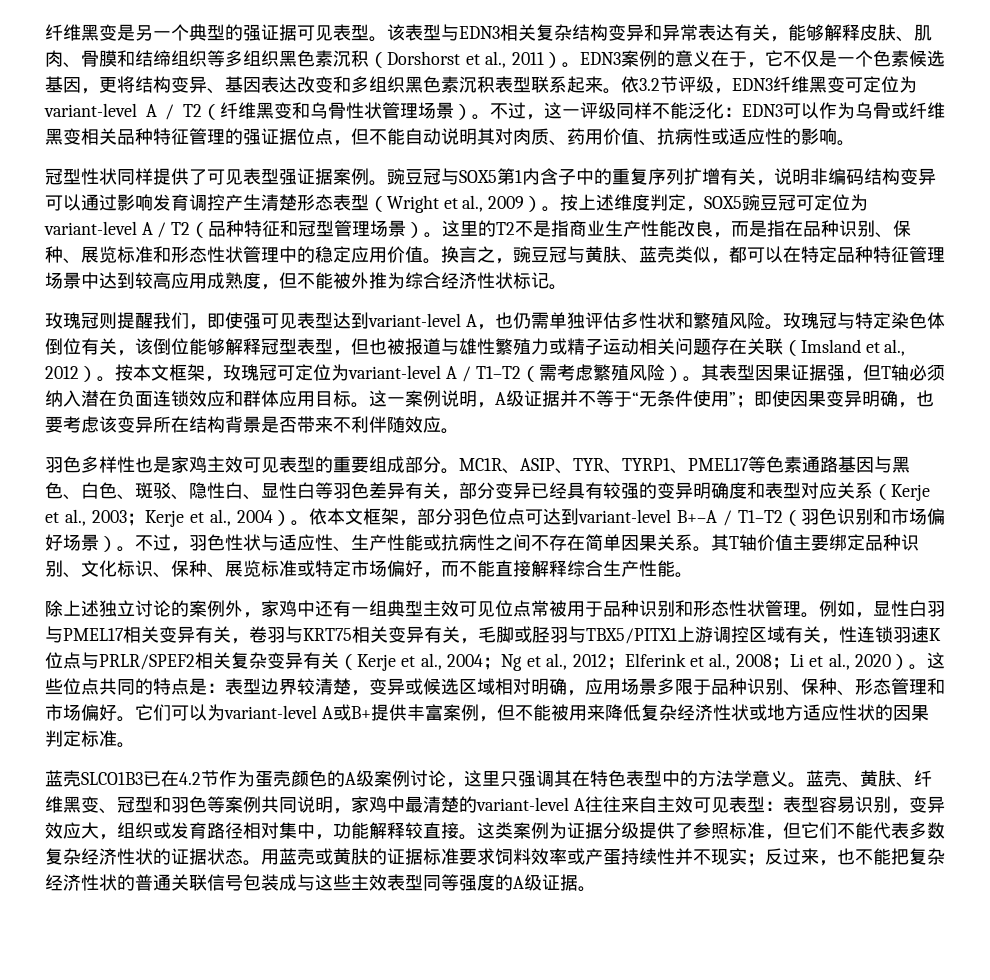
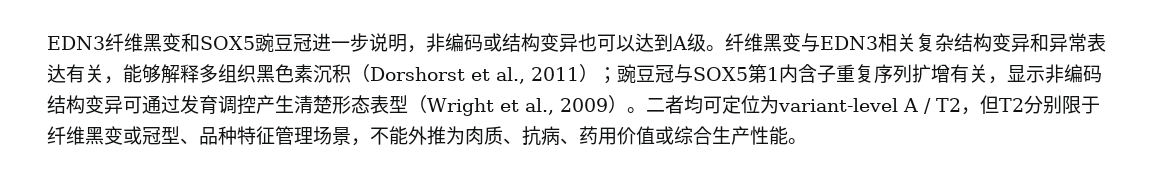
[45,24,441,42] 纤维黑变是另一个典型的强证据可见表型。该表型 -> [47,33,801,53] EDN3纤维黑变和SOX5豌豆冠进一步说明，非编码或结构变异也可以达到A级。纤维黑变
[860,24,932,42] [45,50,225,68] 皮肤、肌肉、骨膜和结缔组织等 -> (199, 73) none
[562,50,945,68] [45,76,917,94] [44,102,945,120] [45,128,855,146] [45,168,387,186] 。EDN3案例的意义在于，它不仅是一个色素候选基因，更将结构变异、基因表达改变和多组织黑色素沉积表型联系起来。依3.2节评级，EDN3纤维黑变可定位为variant-level A / T2（纤维黑变和乌骨性状管理场景）。不过，这一评级同样不能泛化：EDN3可以作为乌骨或纤维黑变相关品种特征管理的强证据位点，但不能自动说明其对肉质、药用价值、抗病性或适应性的影响。 // 冠型性状同样提供了可见表型强证据案例。 -> [598,67,617,84] ；
[576,168,612,185] 中的 -> (836, 74) none
[774,168,810,185] 说明 -> [1007,65,1045,83] 显示
[63,194,153,211] 以通过影响 -> [142,95,180,114] 通过
[560,194,869,212] [44,220,912,238] [45,246,945,264] [45,272,567,290] [45,312,945,330] [45,338,906,356] [45,364,945,382] [45,390,934,408] [45,416,459,434] [45,456,910,474] [45,482,930,501] [45,508,945,527] [45,534,919,552] [45,560,693,578] [45,600,945,618] [45,626,941,644] [45,652,945,671] [45,678,945,696] [45,704,929,722] [45,730,135,748] [45,770,932,788] [45,796,945,814] [45,822,945,840] [45,848,945,866] [45,874,578,891] 按上述维度判定，SOX5豌豆冠可定位为variant-level A / T2（品种特征和冠型管理场景）。这里的T2不是指商业生产性能改良，而是指在品种识别、保种、展览标准和形态性状管理中的稳定应用价值。换言之，豌豆冠与黄肤、蓝壳类似，都可以在特定品种特征管理场景中达到较高应用成熟度，但不能被外推为综合经济性状标记。 // 玫瑰冠则提醒我们，即使强可见表型达到variant-level A，也仍需单独评估多性状和繁殖风险。玫瑰冠与特定染色体倒位有关，该倒位能够解释冠型表型，但也被报道与雄性繁殖力或精子运动相关问题存在关联（Imsland et al., 2012）。按本文框架，玫瑰冠可定位为variant-level A / T1–T2（需考虑繁殖风险）。其表型因果证据强，但T轴必须纳入潜在负面连锁效应和群体应用目标。这一案例说明，A级证据并不等于“无条件使用”；即使因果变异明确，也要考虑该变异所在结构背景是否带来不利伴随效应。 // 羽色多样性也是家鸡主效可见表型的重要组成部分。MC1R、ASIP、TYR、TYRP1、PMEL17等色素通路基因与黑色、白色、斑驳、隐性白、显性白等羽色差异有关，部分变异已经具有较强的变异明确度和表型对应关系（Kerje et al., 2003；Kerje et al., 2004）。依本文框架，部分羽色位点可达到variant-level B+–A / T1–T2（羽色识别和市场偏好场景）。不过，羽色性状与适应性、生产性能或抗病性之间不存在简单因果关系。其T轴价值主要绑定品种识别、文化标识、保种、展览标准或特定市场偏好，而不能直接解释综合生产性能。 // 除上述独立讨论的案例外，家鸡中还有一组典型主效可见位点常被用于品种识别和形态性状管理。例如，显性白羽与PMEL17相关变异有关，卷羽与KRT75相关变异有关，毛脚或胫羽与TBX5/PITX1上游调控区域有关，性连锁羽速K位点与PRLR/SPEF2相关复杂变异有关（Kerje et al., 2004；Ng et al., 2012；Elferink et al., 2008；Li et al., 2020）。这些位点共同的特点是：表型边界较清楚，变异或候选区域相对明确，应用场景多限于品种识别、保种、形态管理和市场偏好。它们可以为variant-level A或B+提供丰富案例，但不能被用来降低复杂经济性状或地方适应性状的因果判定标准。 // 蓝壳SLCO1B3已在4.2节作为蛋壳颜色的A级案例讨论，这里只强调其在特色表型中的方法学意义。蓝壳、黄肤、纤维黑变、冠型和羽色等案例共同说明，家鸡中最清楚的variant-level A往往来自主效可见表型：表型容易识别，变异效应大，组织或发育路径相对集中，功能解释较直接。这类案例为证据分级提供了参照标准，但它们不能代表多数复杂经济性状的证据状态。用蓝壳或黄肤的证据标准要求饲料效率或产蛋持续性并不现实；反过来，也不能把复杂经济性状的普通关联信号包装成与这些主效表型同等强度的A级证据 -> [645,95,1100,115] [47,126,788,146] 二者均可定位为variant-level A / T2，但T2分别限于纤维黑变或冠型、品种特征管理场景，不能外推为肉质、抗病、药用价值或综合生产性能

